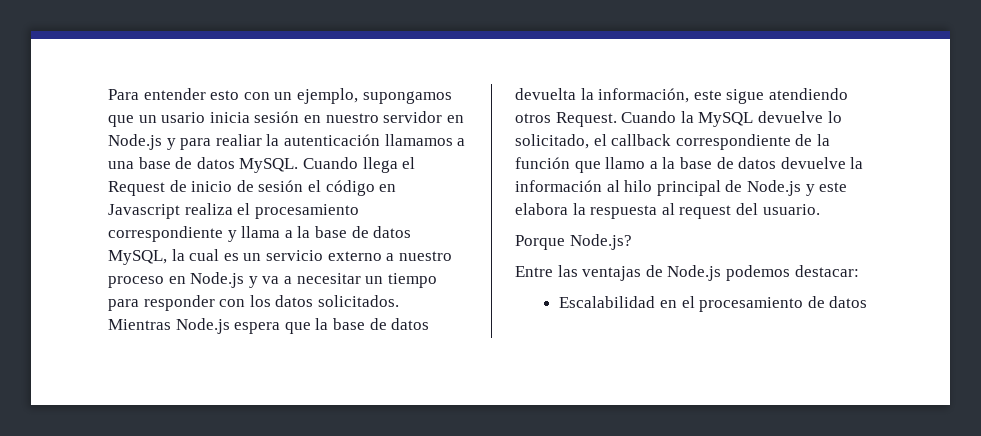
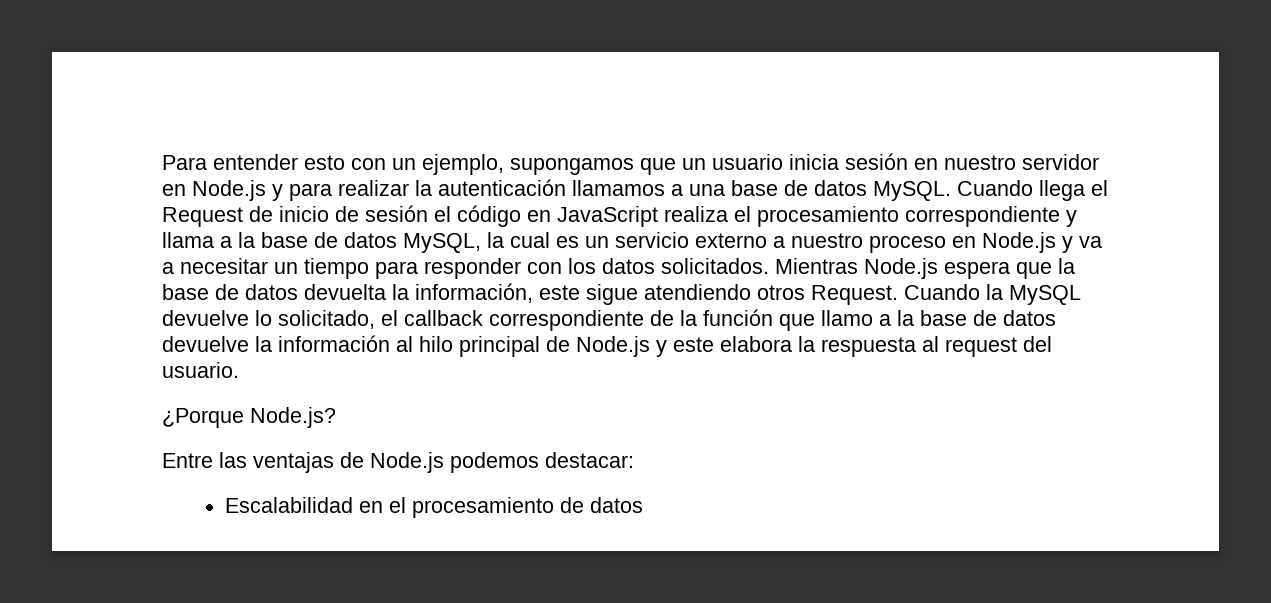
[161,112,206,123] usario -> [712,154,783,170] usuario
[215,134,262,146] realiar -> [338,180,409,196] realizar
[108,204,180,219] Javascript -> [557,206,658,227] JavaScript
[515,235,565,250] Porque -> [162,408,244,428] ¿Porque

